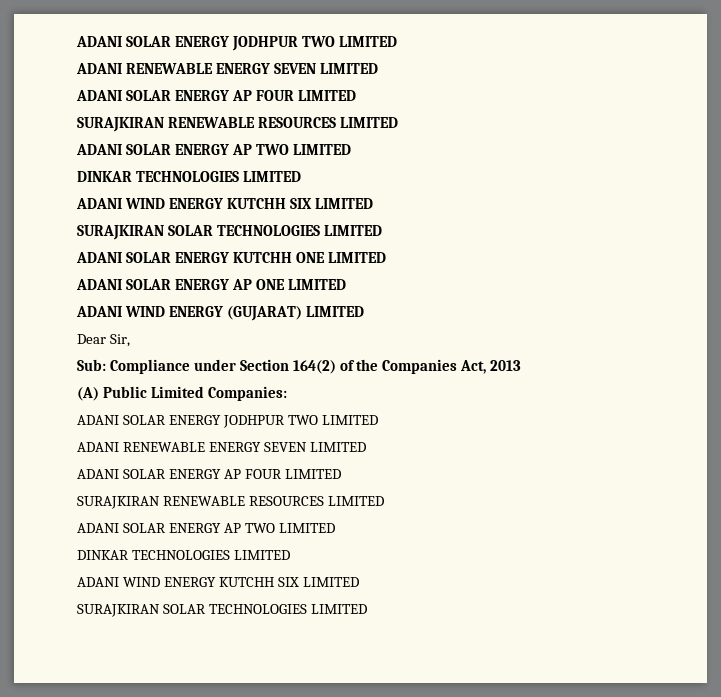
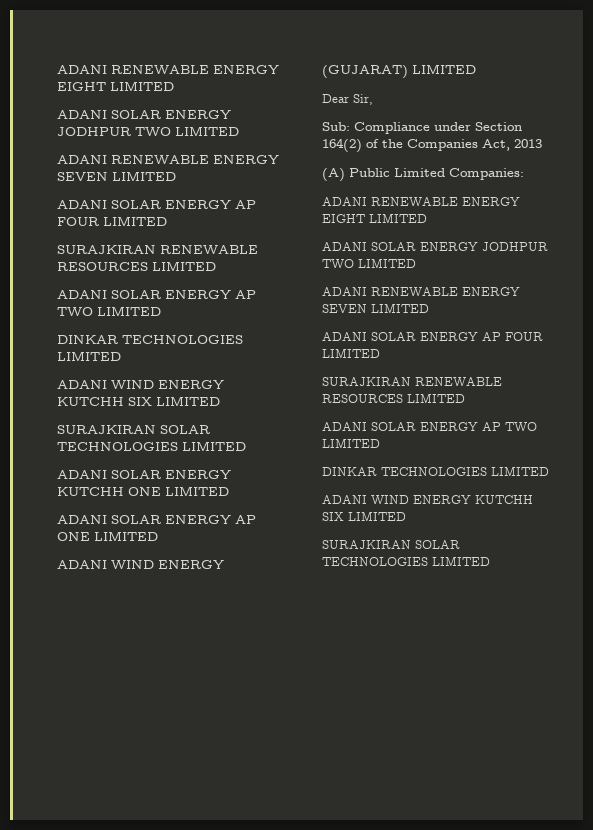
[76,36,122,47] ADANI -> [57,65,279,74] [57,81,174,91] [57,110,107,119] ADANI RENEWABLE ENERGY EIGHT LIMITED // ADANI
(287, 393) none -> [322,197,520,206] [322,213,427,223] // ADANI RENEWABLE ENERGY EIGHT LIMITED

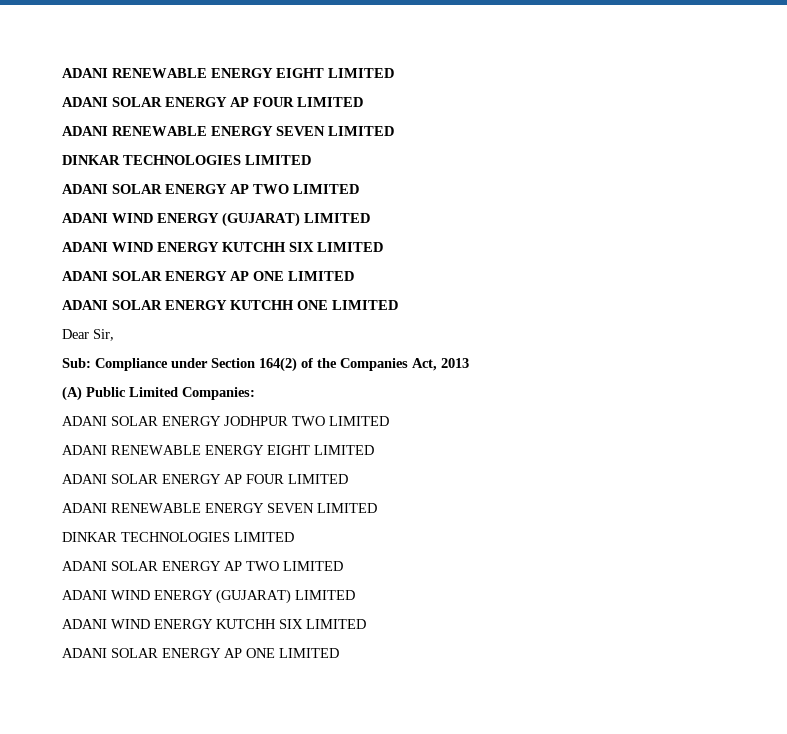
[57,65,279,74] [57,81,174,91] [57,110,231,119] [57,126,239,136] [57,155,279,164] [57,171,176,181] [57,200,256,209] [57,216,167,226] [57,245,258,254] [57,261,216,271] [57,290,256,299] [57,306,161,316] [57,335,243,344] [57,351,121,361] [57,380,224,389] [57,396,220,406] [57,425,210,434] [57,441,246,451] [57,470,231,479] [57,486,229,496] ADANI RENEWABLE ENERGY EIGHT LIMITED // ADANI SOLAR ENERGY JODHPUR TWO LIMITED // ADANI RENEWABLE ENERGY SEVEN LIMITED // ADANI SOLAR ENERGY AP FOUR LIMITED // SURAJKIRAN RENEWABLE RESOURCES LIMITED // ADANI SOLAR ENERGY AP TWO LIMITED // DINKAR TECHNOLOGIES LIMITED // ADANI WIND ENERGY KUTCHH SIX LIMITED // SURAJKIRAN SOLAR TECHNOLOGIES LIMITED // ADANI SOLAR ENERGY KUTCHH ONE LIMITED -> [62,68,394,78] [62,97,363,107] [62,126,394,136] [62,155,311,165] [62,184,359,194] [62,212,370,227] [62,242,383,252] ADANI RENEWABLE ENERGY EIGHT LIMITED // ADANI SOLAR ENERGY AP FOUR LIMITED // ADANI RENEWABLE ENERGY SEVEN LIMITED // DINKAR TECHNOLOGIES LIMITED // ADANI SOLAR ENERGY AP TWO LIMITED // ADANI WIND ENERGY (GUJARAT) LIMITED // ADANI WIND ENERGY KUTCHH SIX LIMITED
[111,560,224,569] [322,65,408,79] WIND ENERGY (GUJARAT) -> [112,300,328,310] SOLAR ENERGY KUTCHH ONE
[322,197,520,206] [322,213,427,223] [322,242,548,251] [322,258,416,268] [322,287,520,296] [322,303,429,313] [322,332,543,341] [322,348,380,358] [322,377,502,386] [322,393,465,403] [322,422,537,431] [322,438,380,448] [322,466,549,476] [322,495,533,504] [322,511,406,521] [322,540,460,549] [322,557,428,566] // ADANI RENEWABLE ENERGY EIGHT LIMITED // ADANI SOLAR ENERGY JODHPUR TWO LIMITED // ADANI RENEWABLE ENERGY SEVEN LIMITED // ADANI SOLAR ENERGY AP FOUR LIMITED // SURAJKIRAN RENEWABLE RESOURCES LIMITED // ADANI SOLAR ENERGY AP TWO LIMITED // DINKAR TECHNOLOGIES LIMITED // ADANI WIND ENERGY KUTCHH SIX LIMITED // SURAJKIRAN SOLAR TECHNOLOGIES -> [62,416,389,426] [62,445,374,455] [62,474,348,484] [62,503,377,513] [62,532,294,542] [62,561,343,571] [62,589,355,604] [62,619,366,629] [62,648,275,658] // ADANI SOLAR ENERGY JODHPUR TWO LIMITED // ADANI RENEWABLE ENERGY EIGHT LIMITED // ADANI SOLAR ENERGY AP FOUR LIMITED // ADANI RENEWABLE ENERGY SEVEN LIMITED // DINKAR TECHNOLOGIES LIMITED // ADANI SOLAR ENERGY AP TWO LIMITED // ADANI WIND ENERGY (GUJARAT) LIMITED // ADANI WIND ENERGY KUTCHH SIX LIMITED // ADANI SOLAR ENERGY AP ONE

